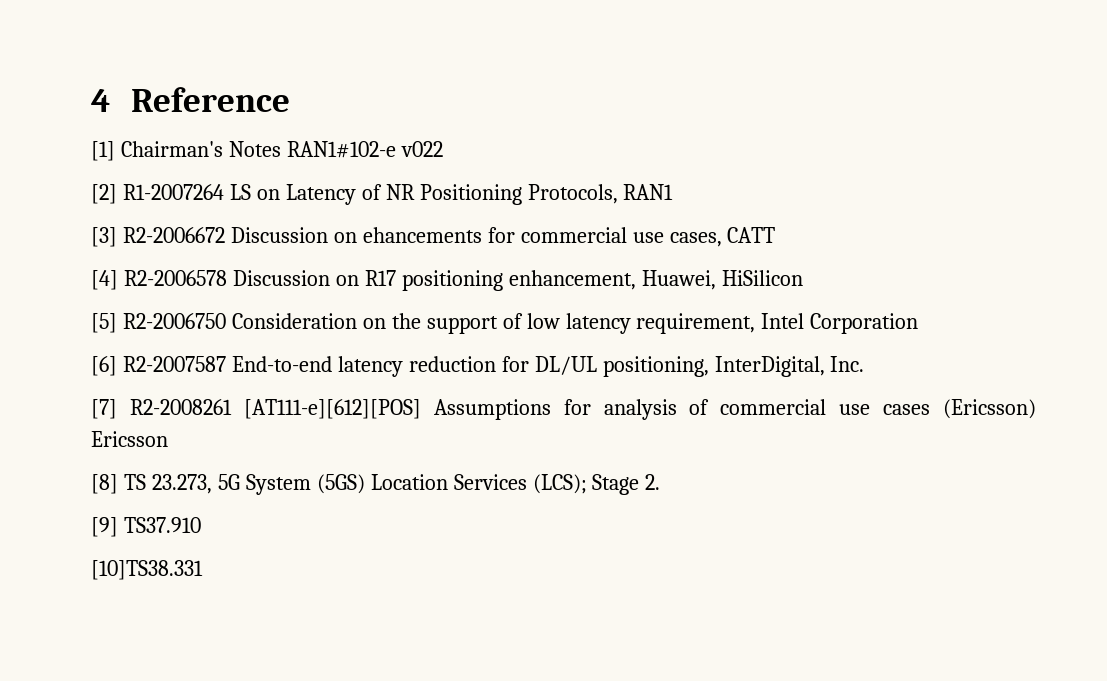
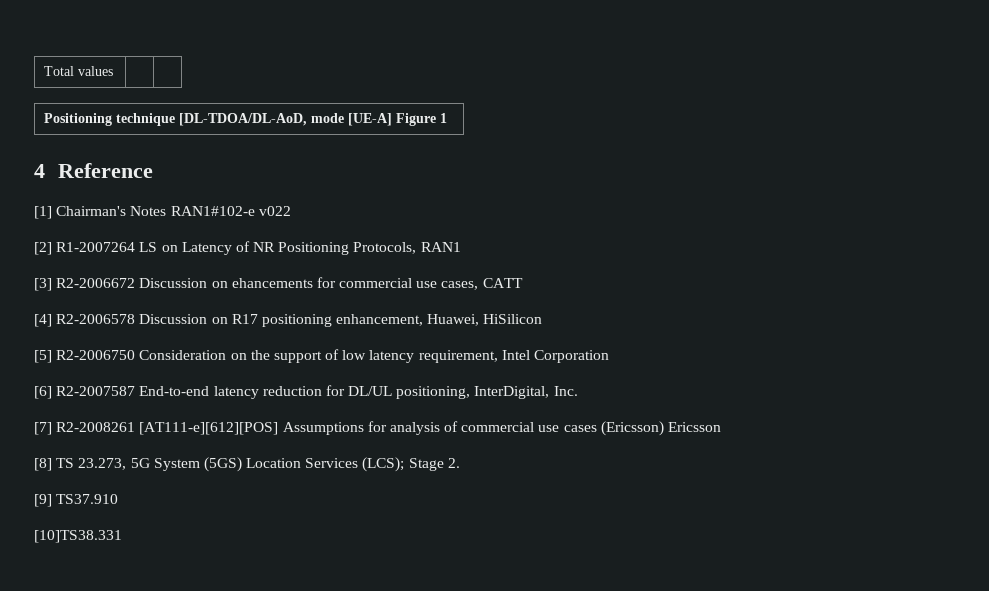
(91, 100) none -> [44,66,114,76] [44,113,448,126] Total values | | // Positioning technique [DL-TDOA/DL-AoD, mode [UE-A] Figure 1 //

